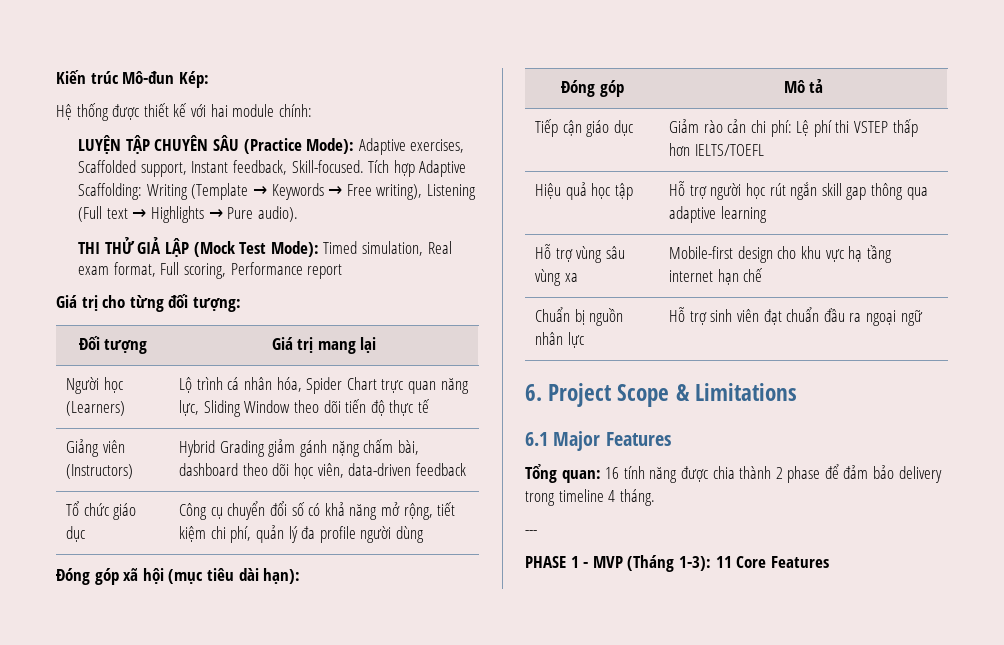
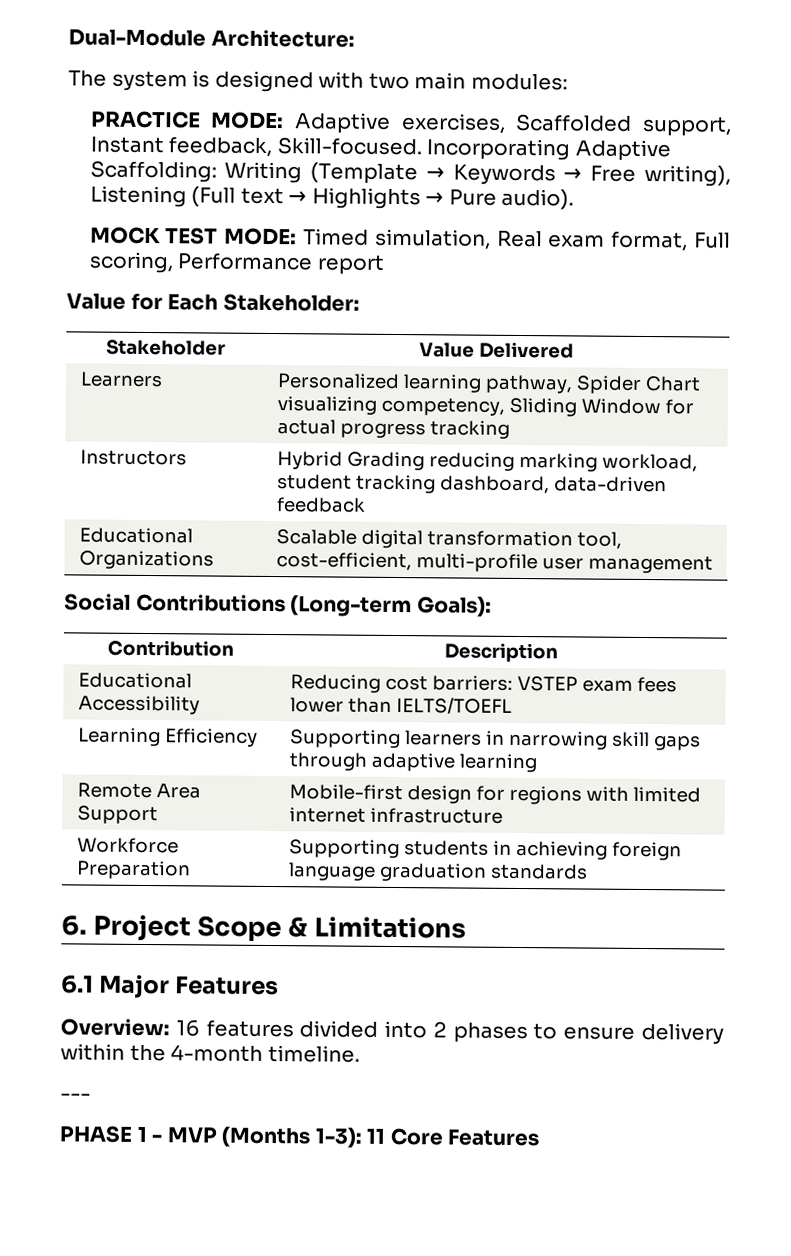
[56,70,209,88] [56,103,312,121] [78,135,355,154] Kiến trúc Mô-đun Kép: // Hệ thống được thiết kế với hai module chính: // LUYỆN TẬP CHUYÊN SÂU (Practice Mode): -> [68,28,355,48] [68,70,568,93] [90,110,285,130] Dual-Module Architecture: // The system is designed with two main modules: // PRACTICE MODE:
[368,160,415,177] Tích hợp -> [426,138,571,161] Incorporating
[78,237,319,257] THI THỬ GIẢ LẬP (Mock Test Mode): -> [89,226,298,246] MOCK TEST MODE:
[56,294,241,312] [78,336,148,354] [271,337,377,354] [66,377,123,394] [66,401,126,416] [179,377,469,394] [179,399,429,417] [66,439,125,457] [66,464,134,479] [179,439,419,457] [179,463,466,479] [66,501,137,520] [66,526,86,542] [179,501,456,520] [179,525,424,543] [56,568,301,585] [561,80,624,97] [783,79,824,93] [535,119,633,137] [669,119,918,137] [669,143,764,156] [535,182,633,200] [669,181,928,200] [669,206,767,223] [535,244,625,263] [535,269,578,286] [669,245,892,263] [669,268,763,285] [535,307,624,326] [535,332,584,348] [669,307,923,326] Giá trị cho từng đối tượng: // Đối tượng | Giá trị mang lại // Người học (Learners) | Lộ trình cá nhân hóa, Spider Chart trực quan năng lực, Sliding Window theo dõi tiến độ thực tế // Giảng viên (Instructors) | Hybrid Grading giảm gánh nặng chấm bài, dashboard theo dõi học viên, data-driven feedback // Tổ chức giáo dục | Công cụ chuyển đổi số có khả năng mở rộng, tiết kiệm chi phí, quản lý đa profile người dùng // Đóng góp xã hội (mục tiêu dài hạn): // Đóng góp | Mô tả // Tiếp cận giáo dục | Giảm rào cản chi phí: Lệ phí thi VSTEP thấp hơn IELTS/TOEFL // Hiệu quả học tập | Hỗ trợ người học rút ngắn skill gap thông qua adaptive learning // Hỗ trợ vùng sâu vùng xa | Mobile-first design cho khu vực hạ tầng internet hạn chế // Chuẩn bị nguồn nhân lực | Hỗ trợ sinh viên đạt chuẩn đầu ra ngoại ngữ -> [66,292,360,312] [105,339,226,356] [419,341,574,359] [79,371,163,388] [276,373,701,394] [276,396,694,417] [276,419,510,439] [79,449,187,466] [276,451,698,472] [276,474,667,494] [275,497,366,513] [78,527,193,544] [78,550,214,570] [275,529,622,549] [275,552,713,574] [64,593,492,618] [106,639,234,657] [444,642,558,663] [77,672,192,689] [77,695,200,715] [289,674,677,693] [289,697,512,715] [77,727,258,747] [289,729,701,751] [288,752,537,773] [76,782,201,799] [76,805,158,825] [288,784,701,805] [288,807,503,824] [76,837,179,854] [75,860,191,880] [288,839,682,861] [287,862,588,882] Value for Each Stakeholder: // Stakeholder | Value Delivered // Learners | Personalized learning pathway, Spider Chart visualizing competency, Sliding Window for actual progress tracking // Instructors | Hybrid Grading reducing marking workload, student tracking dashboard, data-driven feedback // Educational Organizations | Scalable digital transformation tool, cost-efficient, multi-profile user management // Social Contributions (Long-term Goals): // Contribution | Description // Educational Accessibility | Reducing cost barriers: VSTEP exam fees lower than IELTS/TOEFL // Learning Efficiency | Supporting learners in narrowing skill gaps through adaptive learning // Remote Area Support | Mobile-first design for regions with limited internet infrastructure // Workforce Preparation | Supporting students in achieving foreign language graduation standards
[525,464,942,483] [525,489,655,506] Tổng quan: 16 tính năng được chia thành 2 phase để đảm bảo delivery trong timeline 4 tháng. -> [60,1018,724,1045] [60,1043,360,1063] Overview: 16 features divided into 2 phases to ensure delivery within the 4-month timeline.
[627,555,675,572] (Tháng -> [221,1126,311,1148] (Months

